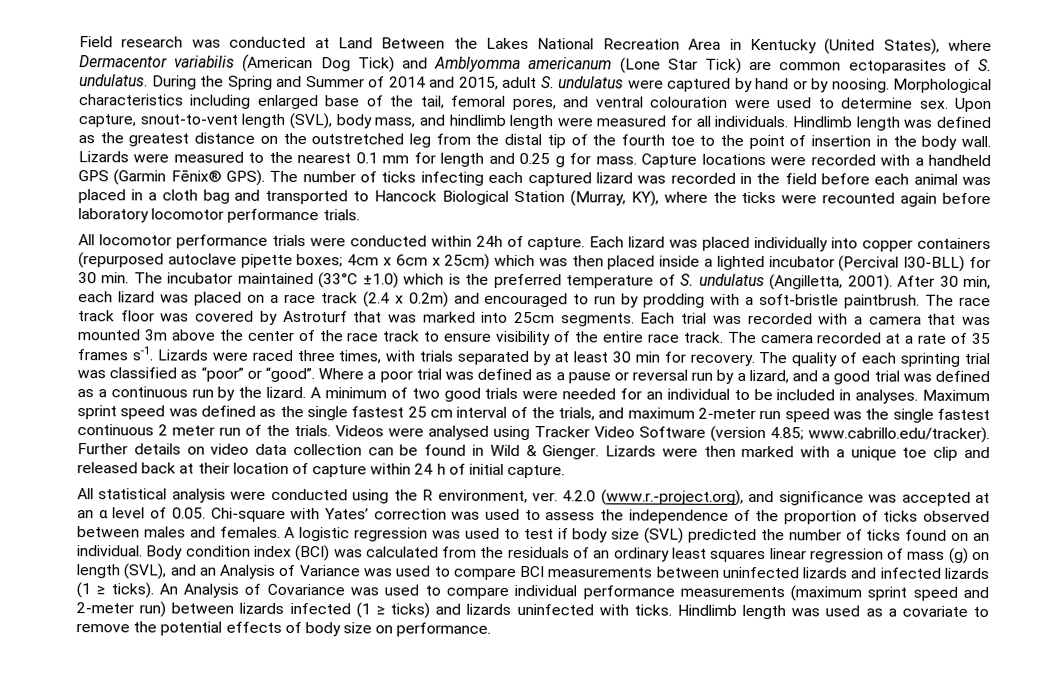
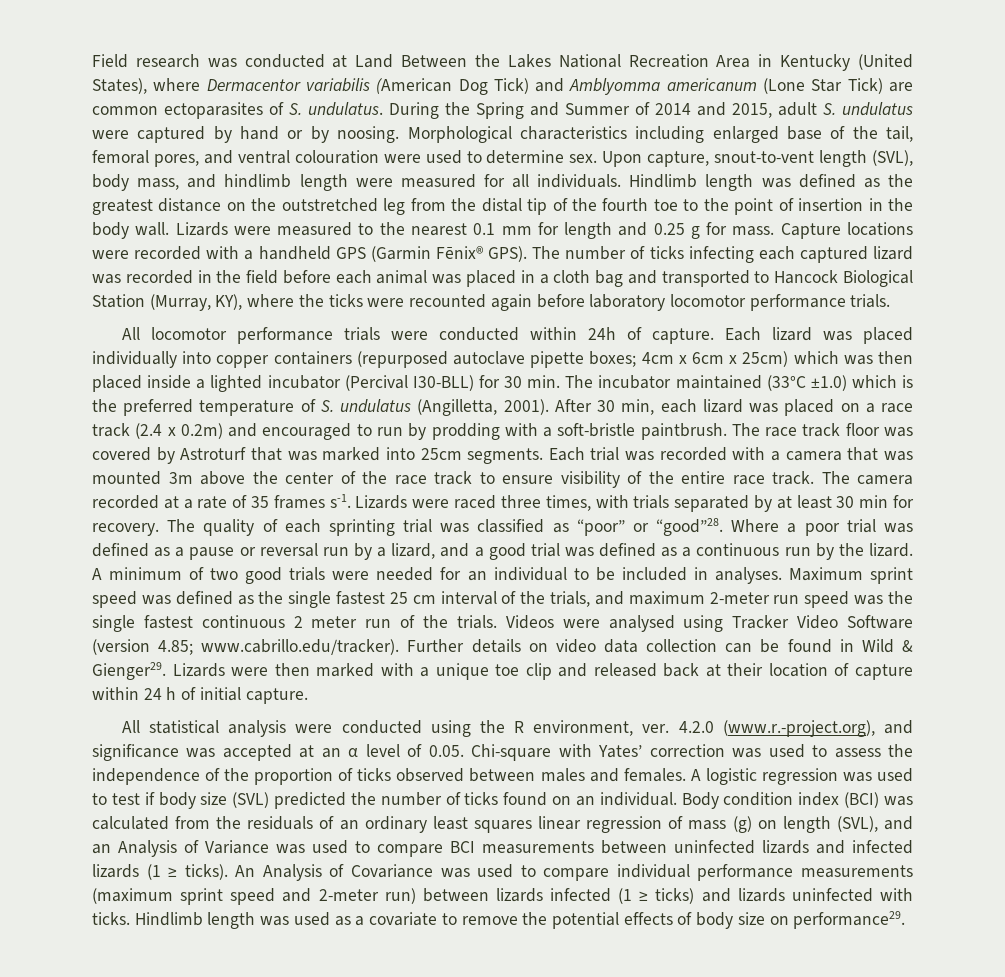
[264,366,315,383] “good”. -> [656,518,724,536] “good”28.
[542,445,600,460] Gienger. -> [92,662,166,680] Gienger29.
[396,622,492,637] performance. -> [793,911,906,929] performance29.

